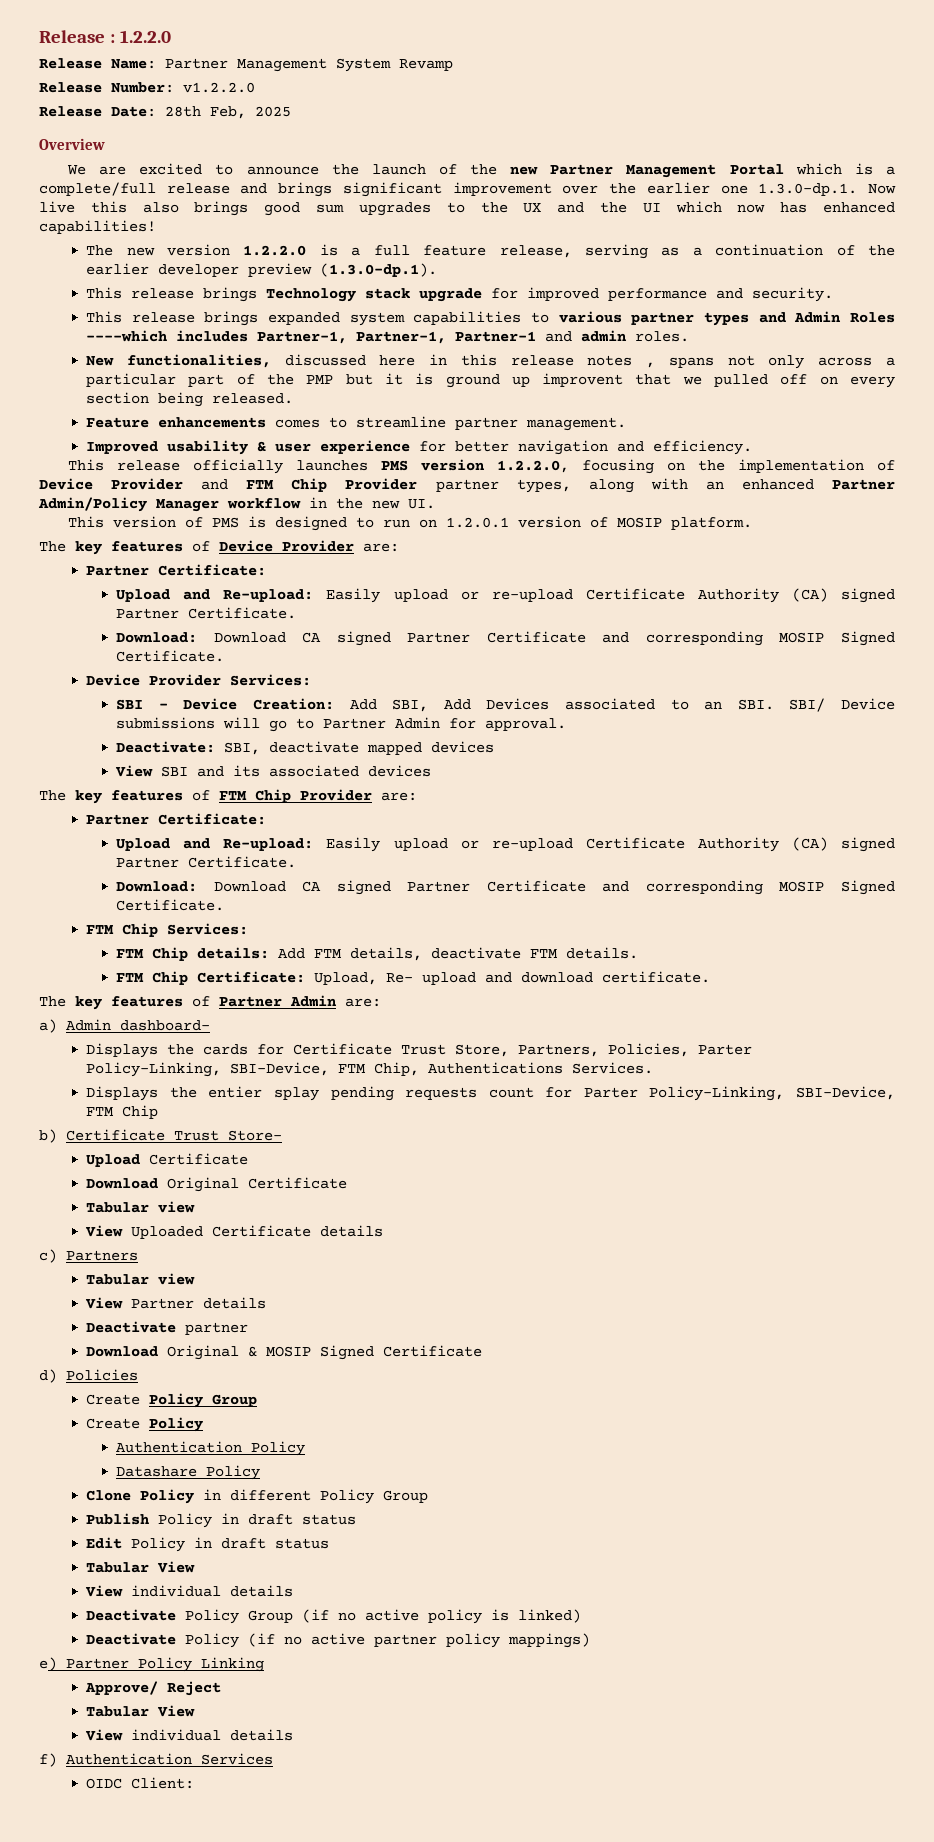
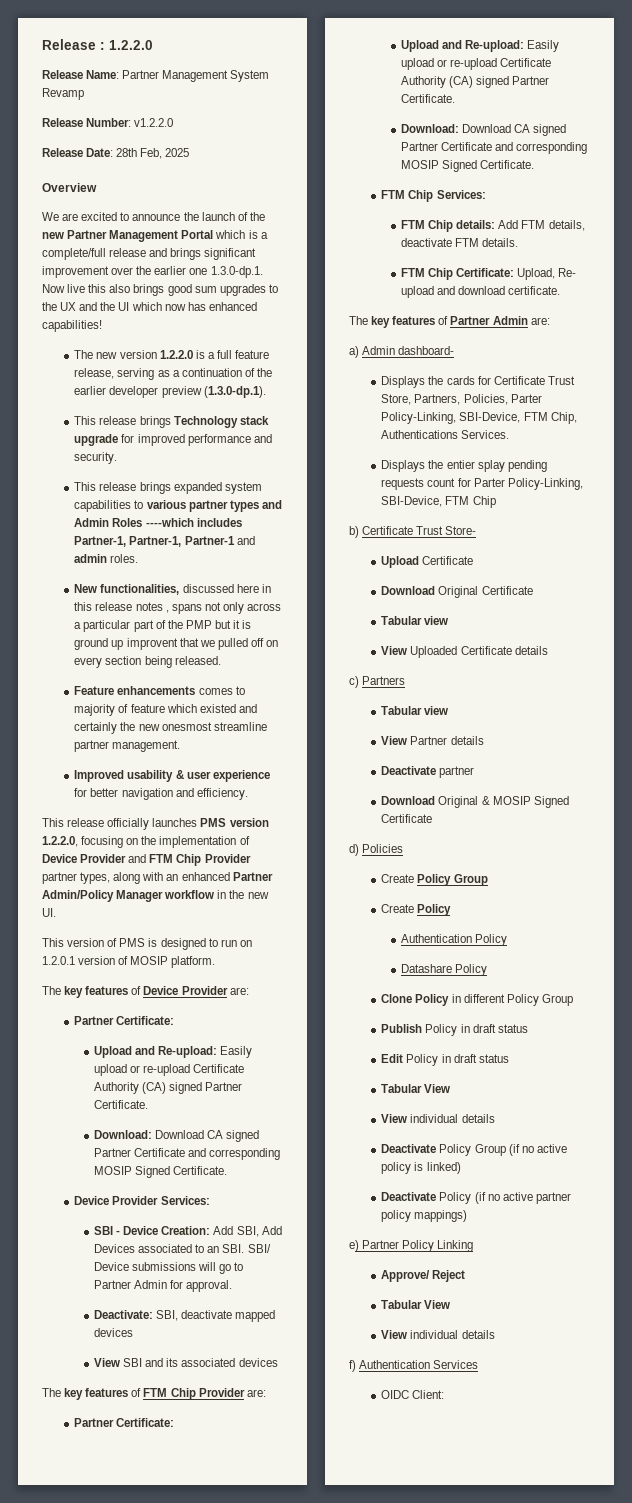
(348, 422) none -> [74,704,257,716] [74,722,212,734] majority of feature which existed and certainly the new onesmost

